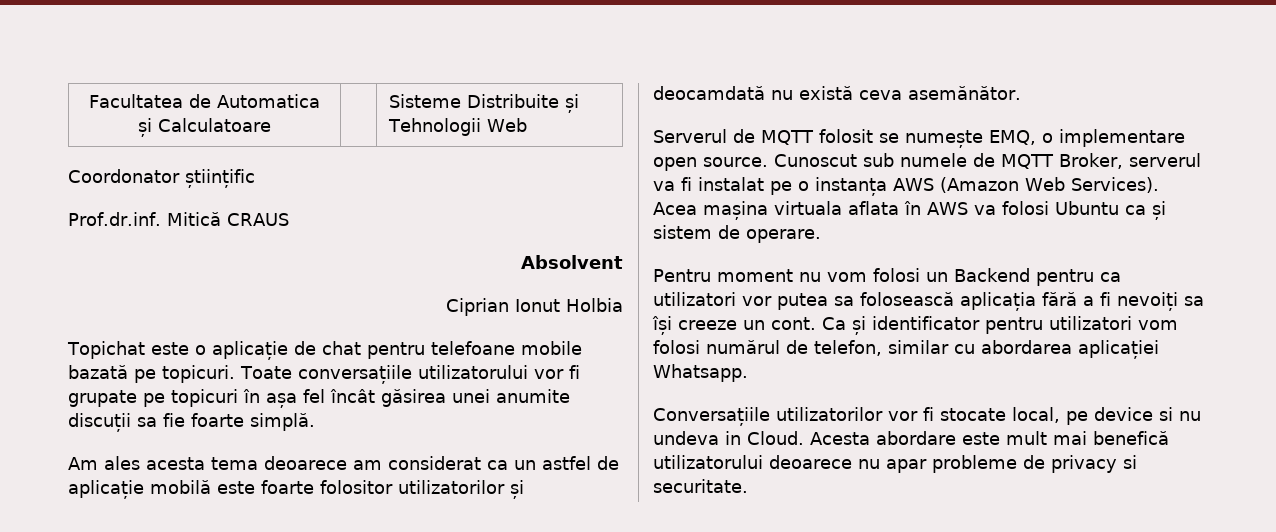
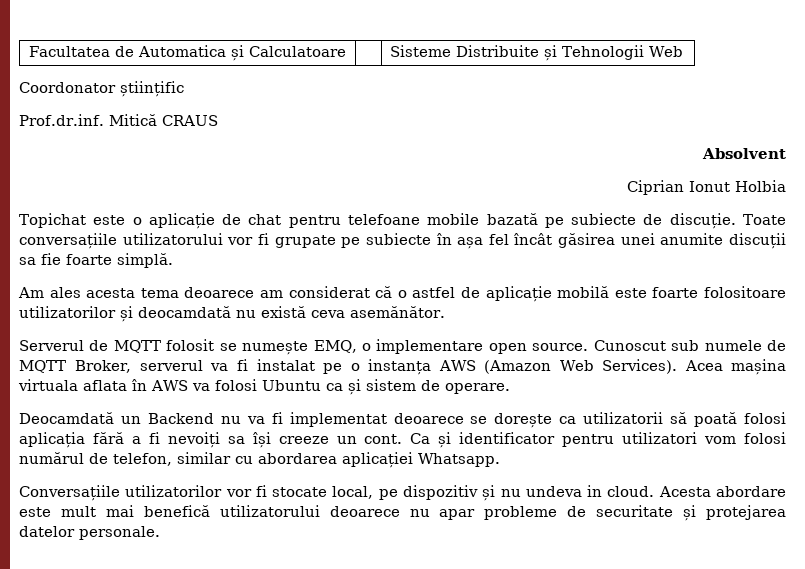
[162,365,235,383] topicuri. -> [571,213,736,229] subiecte de discuție.
[171,389,238,407] topicuri -> [365,233,431,245] subiecte
[487,460,536,470] ca un -> [375,286,407,298] că o
[320,480,393,494] folositor -> [704,286,787,298] folositoare
[653,268,1121,286] [653,292,954,310] Pentru moment nu vom folosi un Backend pentru ca utilizatori vor putea sa folosească -> [19,412,787,428] Deocamdată un Backend nu va fi implementat deoarece se dorește ca utilizatorii să poată folosi
[1094,407,1173,421] device si -> [402,485,496,501] dispozitiv și
[747,431,804,445] Cloud. -> [607,486,655,497] cloud.
[1051,455,1137,473] [653,479,748,493] privacy si securitate. -> [596,505,786,521] [19,526,160,540] securitate și protejarea datelor personale.

